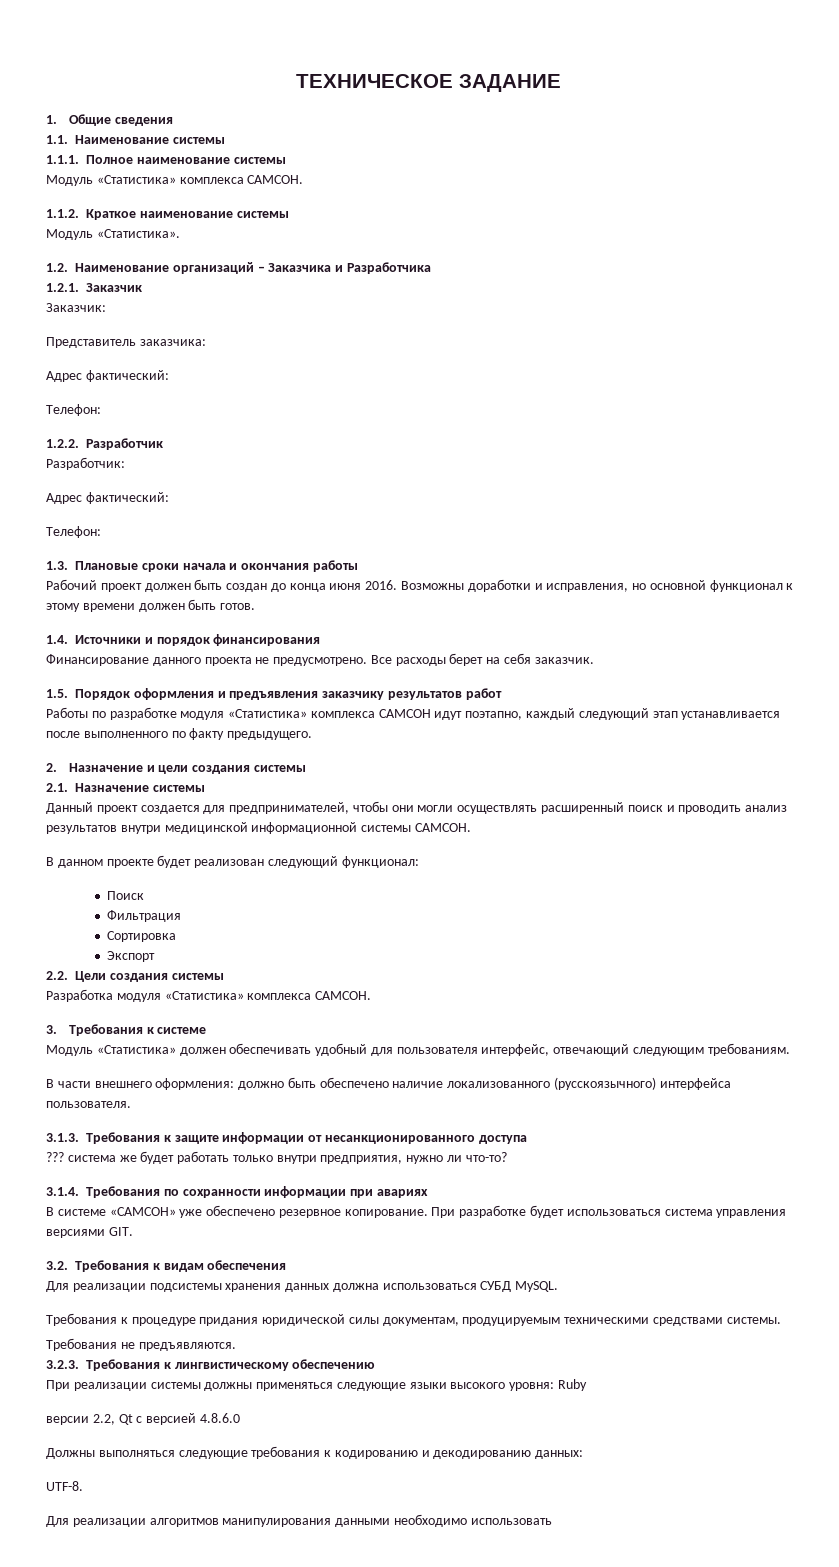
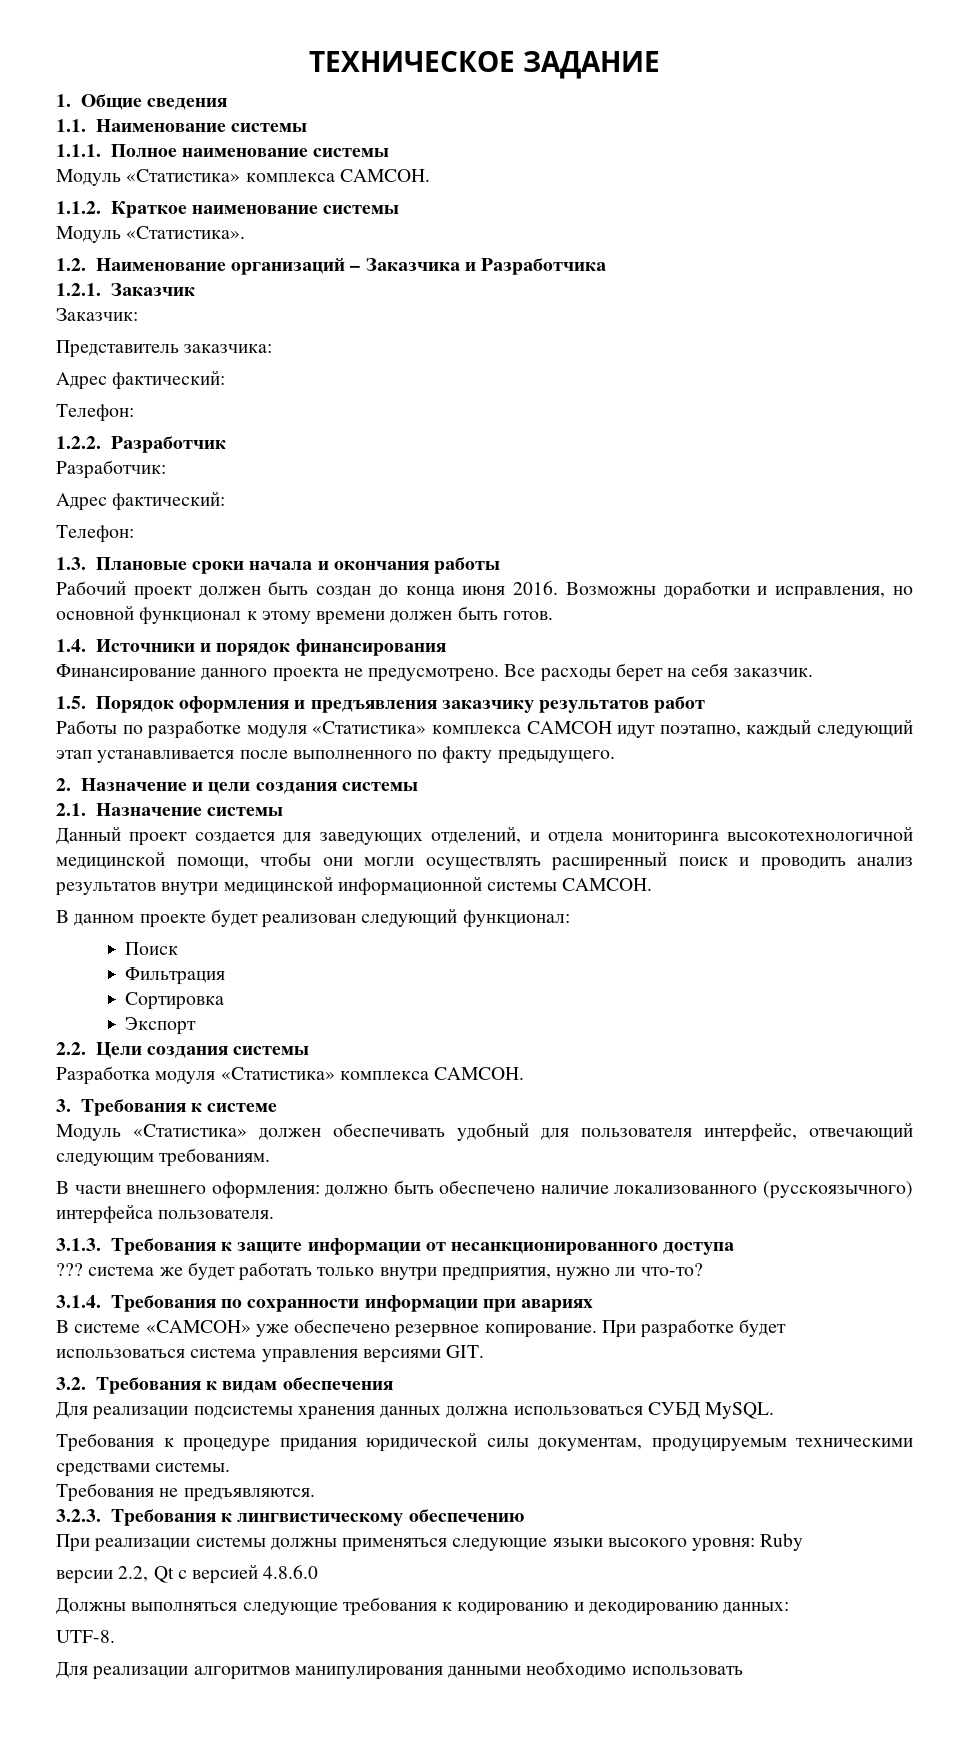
[229,802,350,814] предпринимателей, -> [319,826,914,846] [56,851,249,869] заведующих отделений, и отдела мониторинга высокотехнологичной медицинской помощи,

